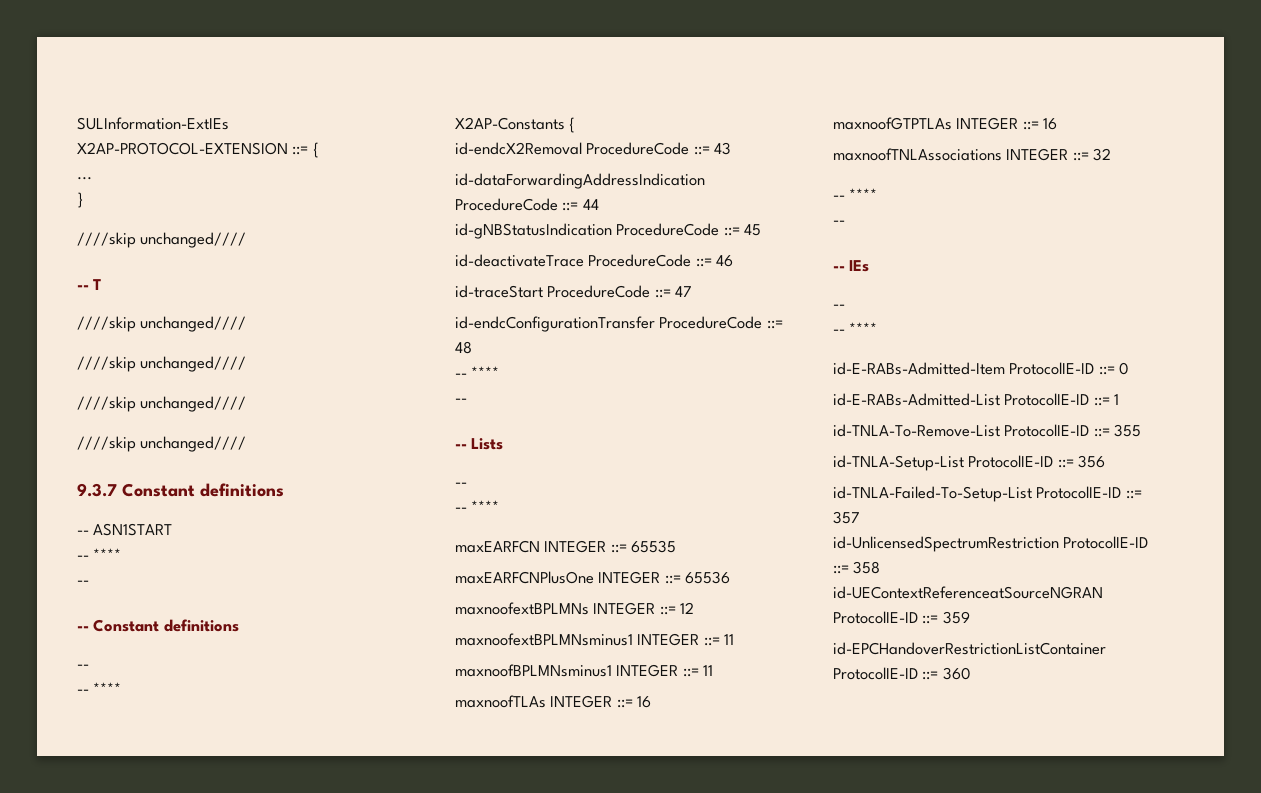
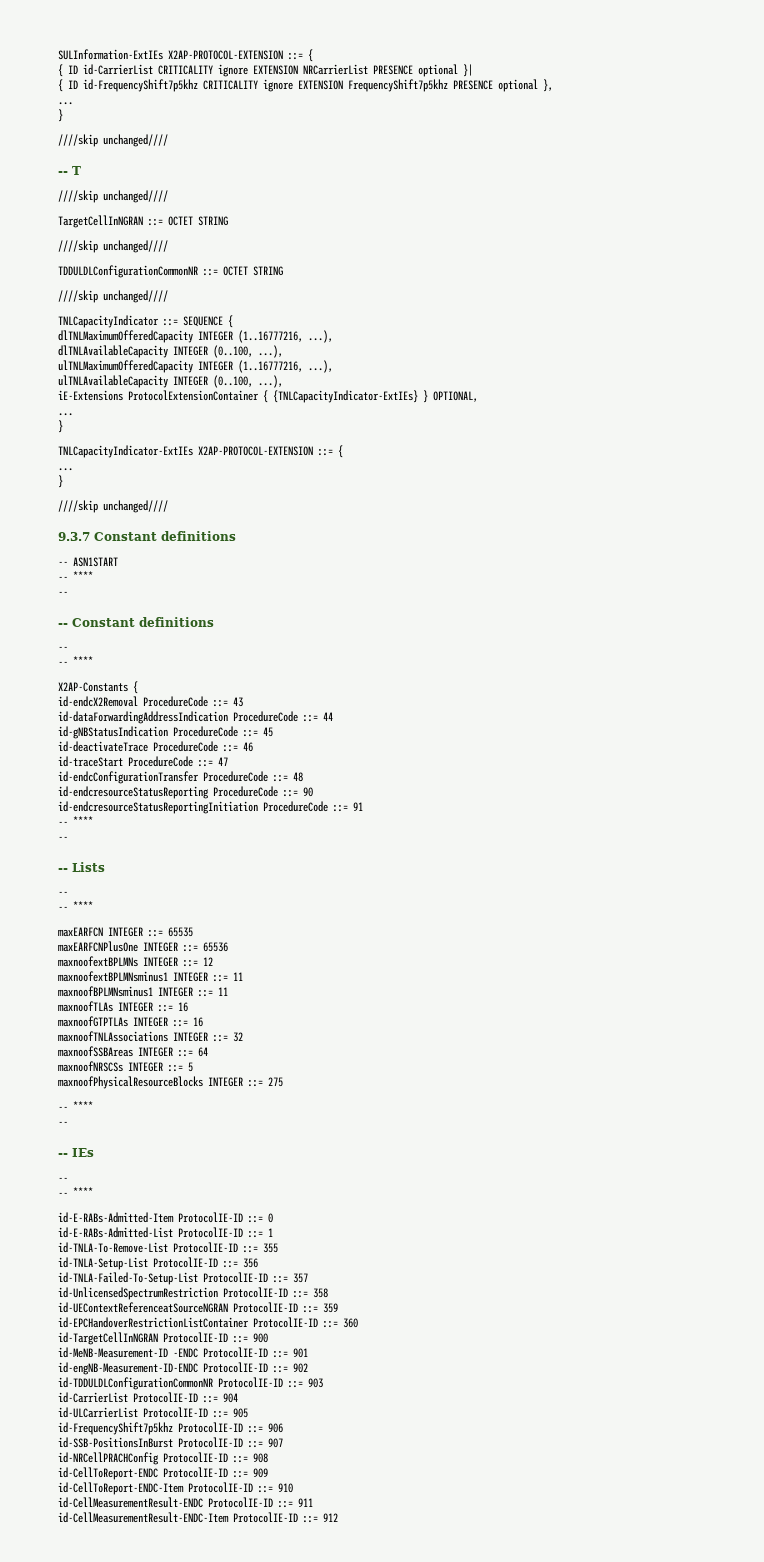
(319, 150) none -> [58,64,473,77] [58,79,553,92] // { ID id-CarrierList CRITICALITY ignore EXTENSION NRCarrierList PRESENCE optional }| // { ID id-FrequencyShift7p5khz CRITICALITY ignore EXTENSION FrequencyShift7p5khz PRESENCE optional },
[77,356,247,372] [77,396,247,412] ////skip unchanged//// // ////skip unchanged//// -> [58,215,228,228] [58,240,168,253] [58,265,283,278] [58,290,168,303] [58,315,233,328] [58,330,333,343] [58,345,283,358] [58,360,333,373] [58,375,283,388] [58,390,478,403] [58,413,73,416] [58,420,63,433] [58,445,343,458] [58,468,73,471] [58,475,63,488] TargetCellInNGRAN ::= OCTET STRING // ////skip unchanged//// // TDDULDLConfigurationCommonNR ::= OCTET STRING // ////skip unchanged//// // TNLCapacityIndicator ::= SEQUENCE { // dlTNLMaximumOfferedCapacity INTEGER (1..16777216, ...), // dlTNLAvailableCapacity INTEGER (0..100, ...), // ulTNLMaximumOfferedCapacity INTEGER (1..16777216, ...), // ulTNLAvailableCapacity INTEGER (0..100, ...), // iE-Extensions ProtocolExtensionContainer { {TNLCapacityIndicator-ExtIEs} } OPTIONAL, // ... // } // TNLCapacityIndicator-ExtIEs X2AP-PROTOCOL-EXTENSION ::= { // ... // }
(472, 347) none -> [58,786,313,799] [58,801,363,814] // id-endcresourceStatusReporting ProcedureCode ::= 90 // id-endcresourceStatusReportingInitiation ProcedureCode ::= 91
(1112, 154) none -> [58,1046,208,1057] [58,1061,193,1072] [58,1076,283,1089] // maxnoofSSBAreas INTEGER ::= 64 // maxnoofNRSCSs INTEGER ::= 5 // maxnoofPhysicalResourceBlocks INTEGER ::= 275
(971, 673) none -> [58,1332,268,1345] [58,1347,308,1358] [58,1362,308,1375] [58,1377,323,1390] [58,1392,238,1403] [58,1407,248,1418] [58,1422,283,1435] [58,1437,283,1448] [58,1452,268,1465] [58,1467,268,1480] [58,1482,293,1495] [58,1497,313,1508] [58,1512,338,1523] // id-TargetCellInNGRAN ProtocolIE-ID ::= 900 // id-MeNB-Measurement-ID -ENDC ProtocolIE-ID ::= 901 // id-engNB-Measurement-ID-ENDC ProtocolIE-ID ::= 902 // id-TDDULDLConfigurationCommonNR ProtocolIE-ID ::= 903 // id-CarrierList ProtocolIE-ID ::= 904 // id-ULCarrierList ProtocolIE-ID ::= 905 // id-FrequencyShift7p5khz ProtocolIE-ID ::= 906 // id-SSB-PositionsInBurst ProtocolIE-ID ::= 907 // id-NRCellPRACHConfig ProtocolIE-ID ::= 908 // id-CellToReport-ENDC ProtocolIE-ID ::= 909 // id-CellToReport-ENDC-Item ProtocolIE-ID ::= 910 // id-CellMeasurementResult-ENDC ProtocolIE-ID ::= 911 // id-CellMeasurementResult-ENDC-Item ProtocolIE-ID ::= 912

